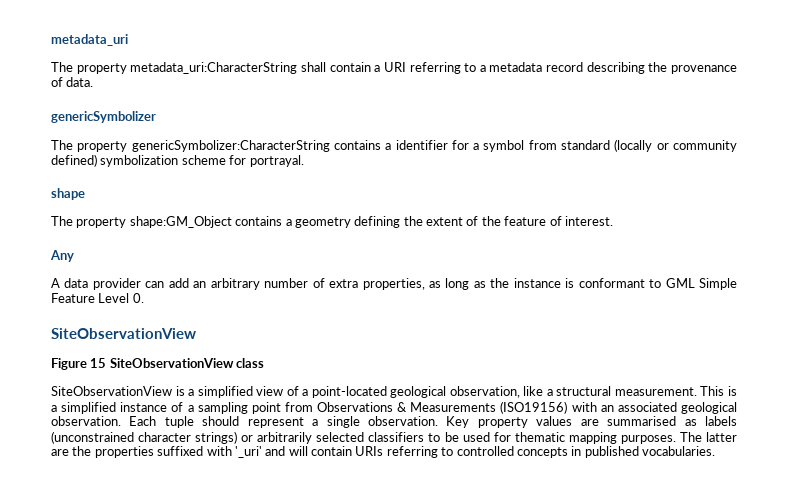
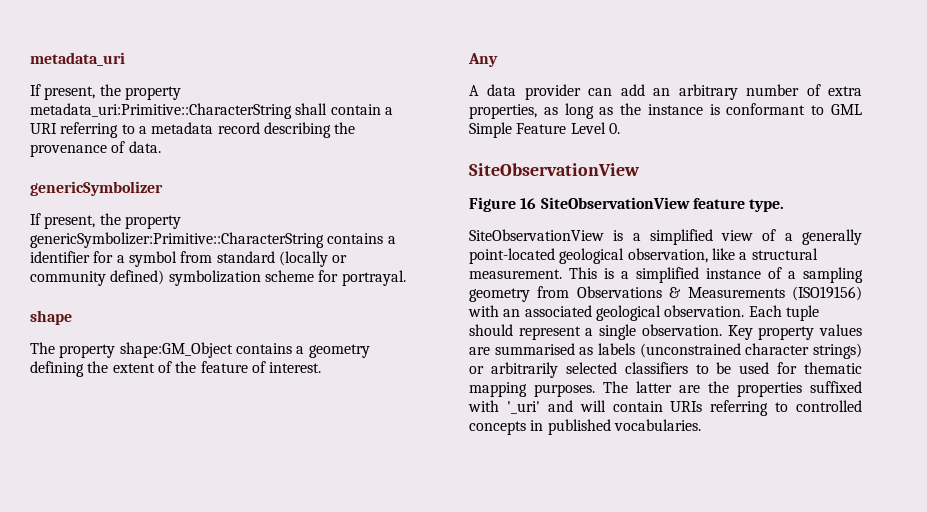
[51,62,298,74] The property metadata_uri:CharacterString -> [30,84,181,100] [30,103,292,119] If present, the property metadata_uri:Primitive::CharacterString
[51,140,330,152] The property genericSymbolizer:CharacterString -> [30,213,181,229] [30,232,324,248] If present, the property genericSymbolizer:Primitive::CharacterString
[90,358,265,368] 15 SiteObservationView class -> [520,197,785,212] 16 SiteObservationView feature type.
(309, 392) none -> [802,229,862,245] generally
[251,402,281,414] point -> [469,288,530,302] geometry

